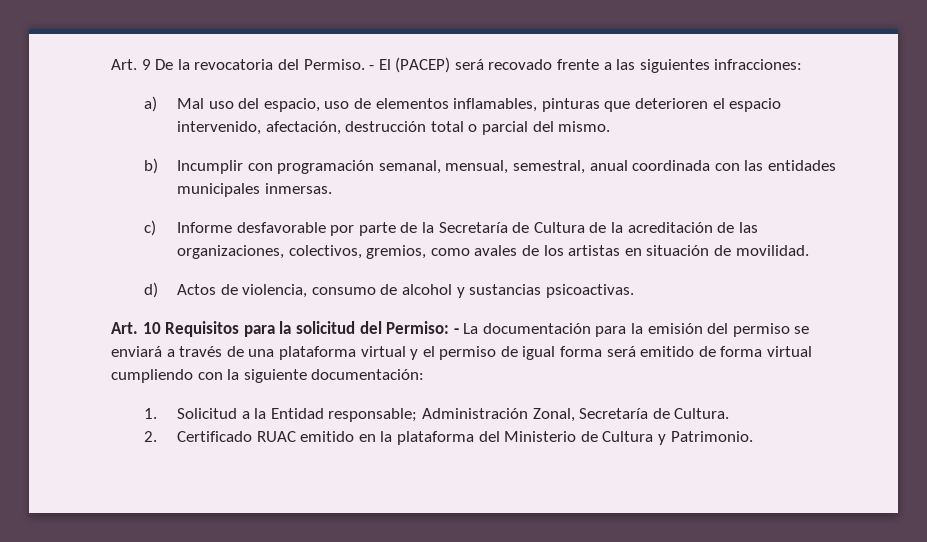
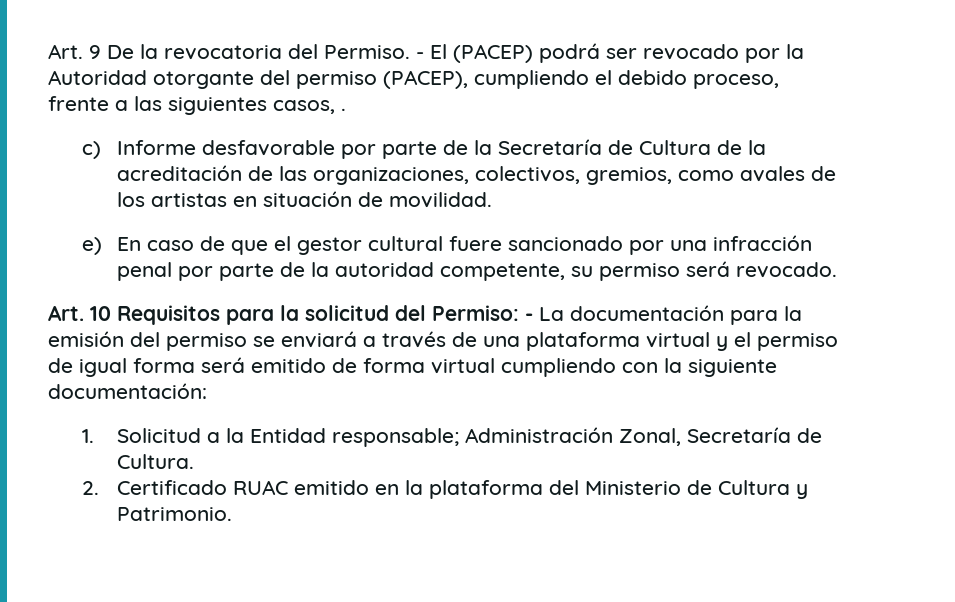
[454,59,803,73] [144,96,782,112] [177,121,611,135] [144,158,836,174] [177,183,332,197] será recovado frente a las siguientes infracciones: // a) Mal uso del espacio, uso de elementos inflamables, pinturas que deterioren el espacio intervenido, afectación, destrucción total o parcial del mismo. // b) Incumplir con programación semanal, mensual, semestral, anual coordinada con las entidades municipales inmersas. -> [539,43,804,63] [48,70,779,89] [48,96,346,115] podrá ser revocado por la Autoridad otorgante del permiso (PACEP), cumpliendo el debido proceso, frente a las siguientes casos, .
[144,282,634,298] d) Actos de violencia, consumo de alcohol y sustancias psicoactivas. -> [82,235,812,255] [116,261,837,281] e) En caso de que el gestor cultural fuere sancionado por una infracción penal por parte de la autoridad competente, su permiso será revocado.

